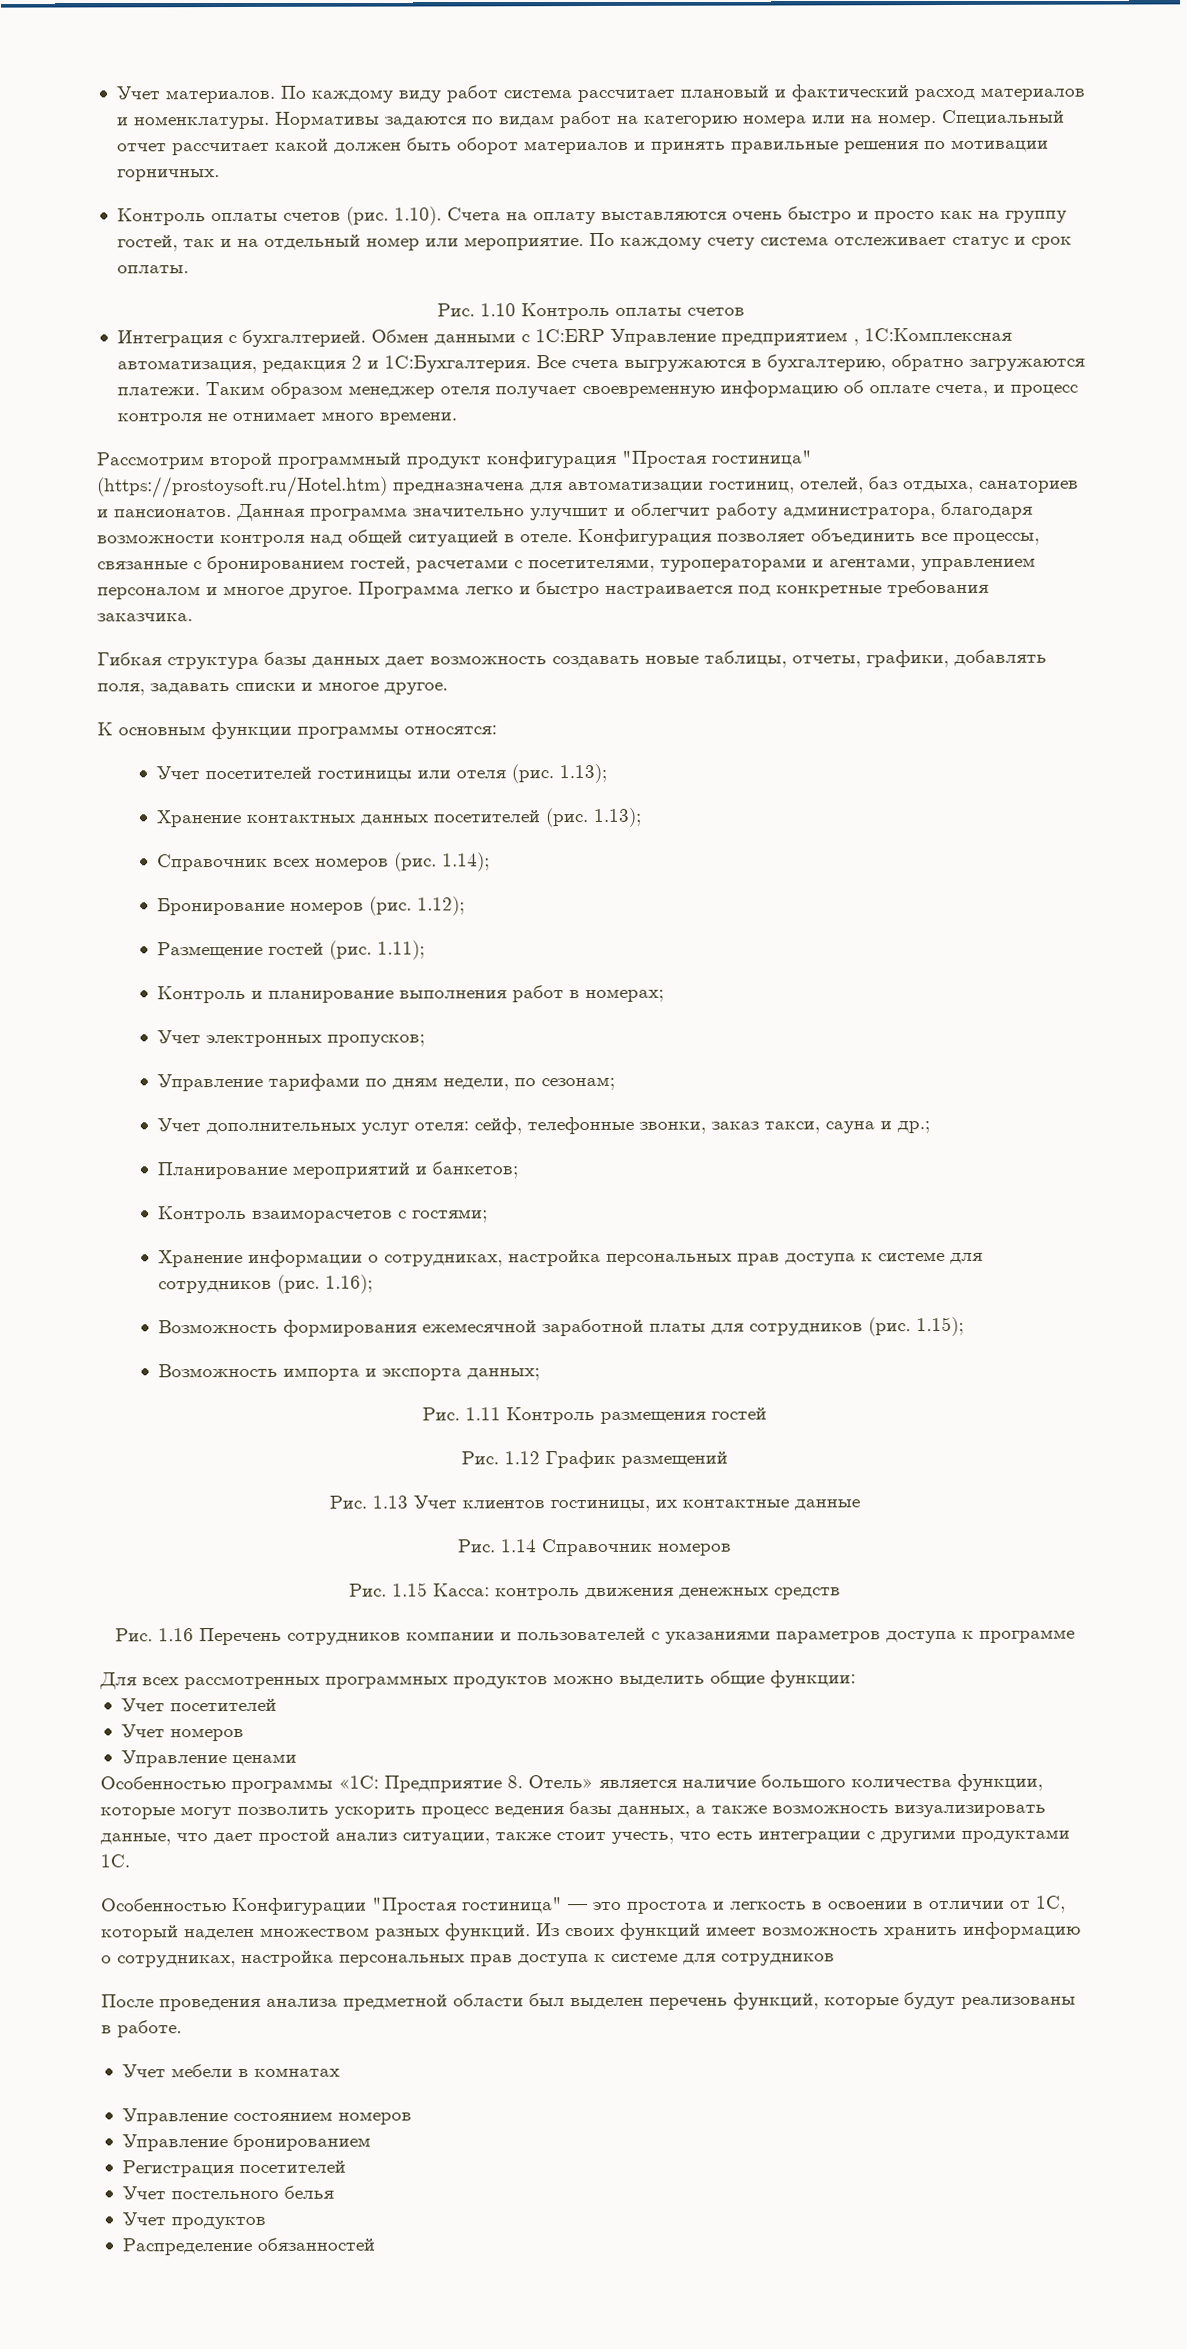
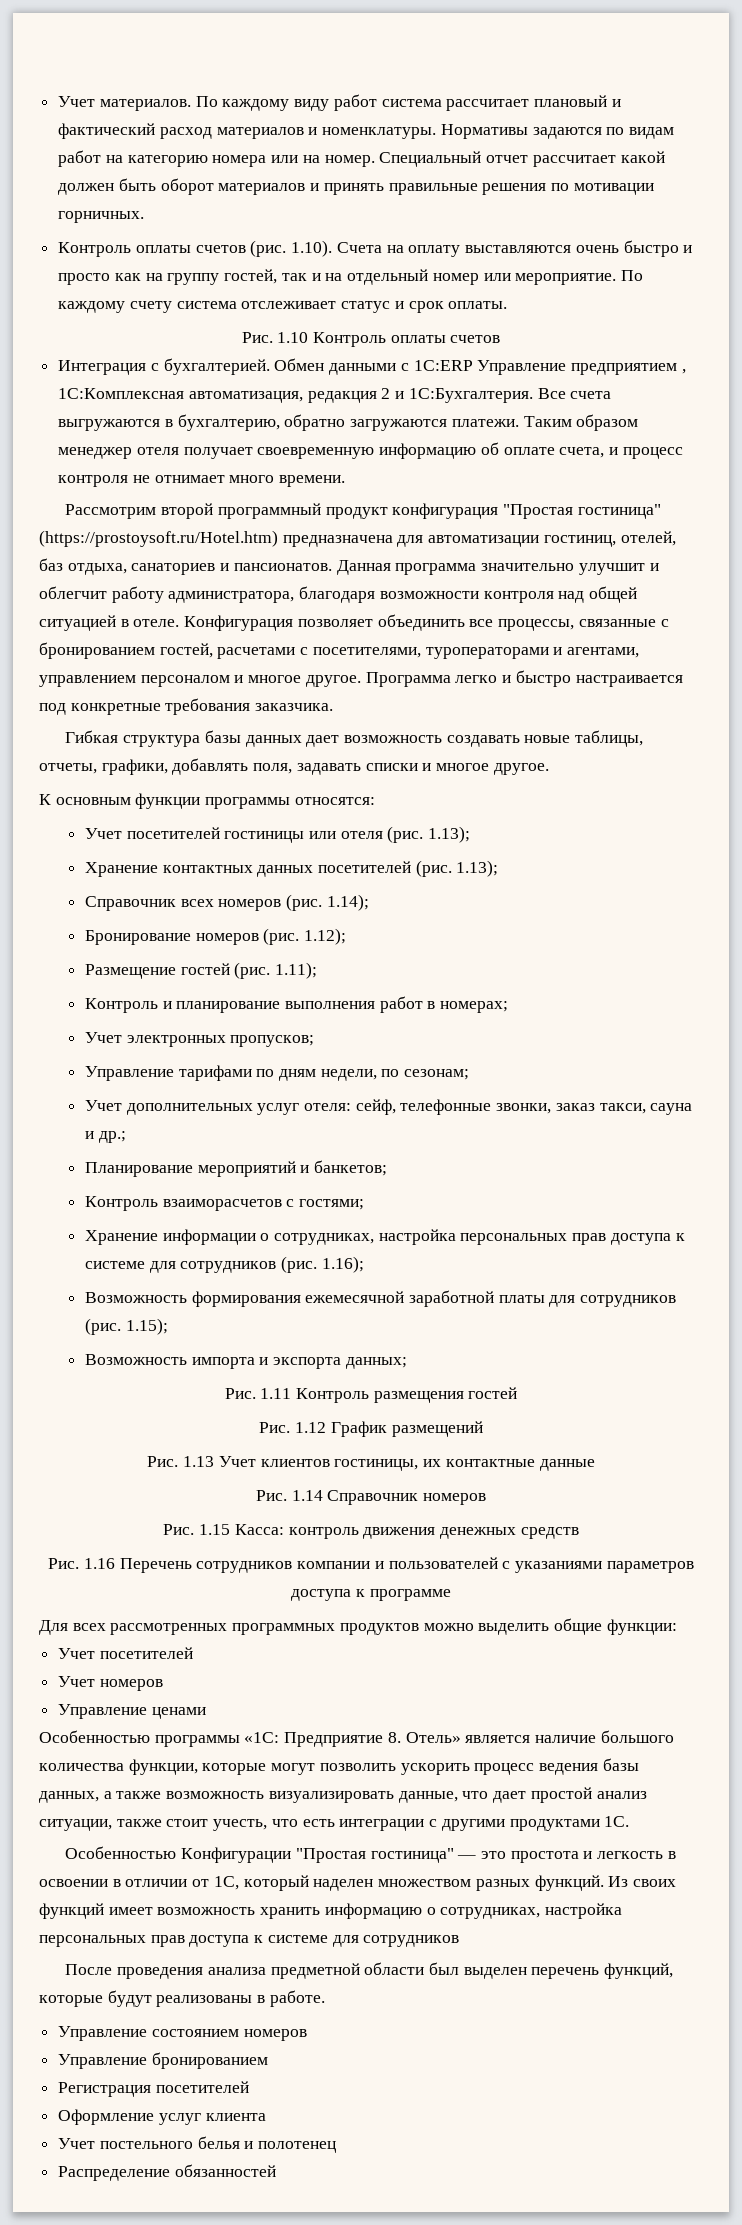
[121,2064,340,2078] // Учет мебели в комнатах -> (325, 1998) none
(346, 2166) none -> [58,2109,266,2125] // Оформление услуг клиента
[121,2212,266,2230] // Учет продуктов -> [244,2141,337,2153] и полотенец

